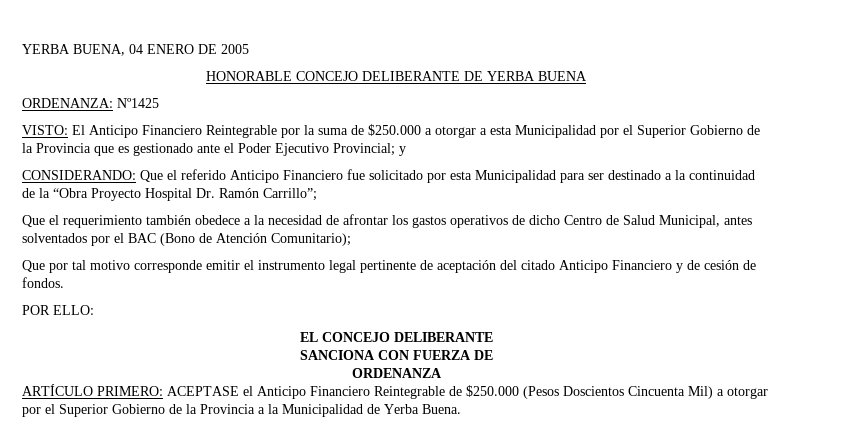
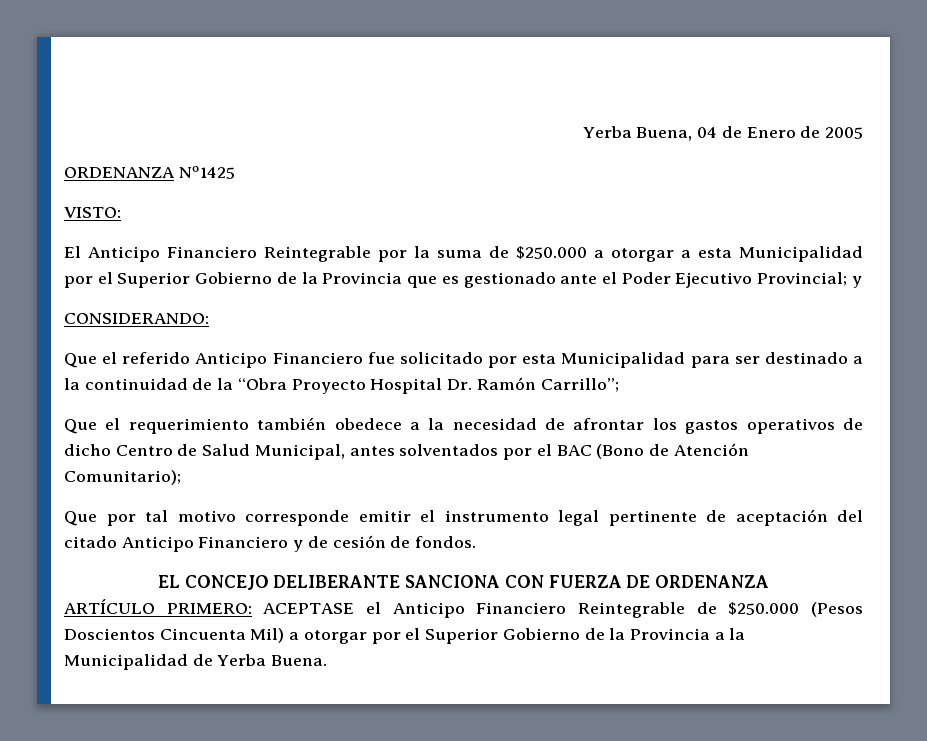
[22,44,249,56] [206,71,587,81] [22,98,113,108] YERBA BUENA, 04 ENERO DE 2005 // HONORABLE CONCEJO DELIBERANTE DE YERBA BUENA // ORDENANZA: -> [582,126,864,141] [64,167,175,178] Yerba Buena, 04 de Enero de 2005 // ORDENANZA
(68, 130) none -> (121, 212) //
(136, 175) none -> (209, 318) //
[22,305,94,315] // POR ELLO: -> (477, 542) none
(493, 337) // -> (401, 581) none
(493, 355) // -> (651, 581) none

